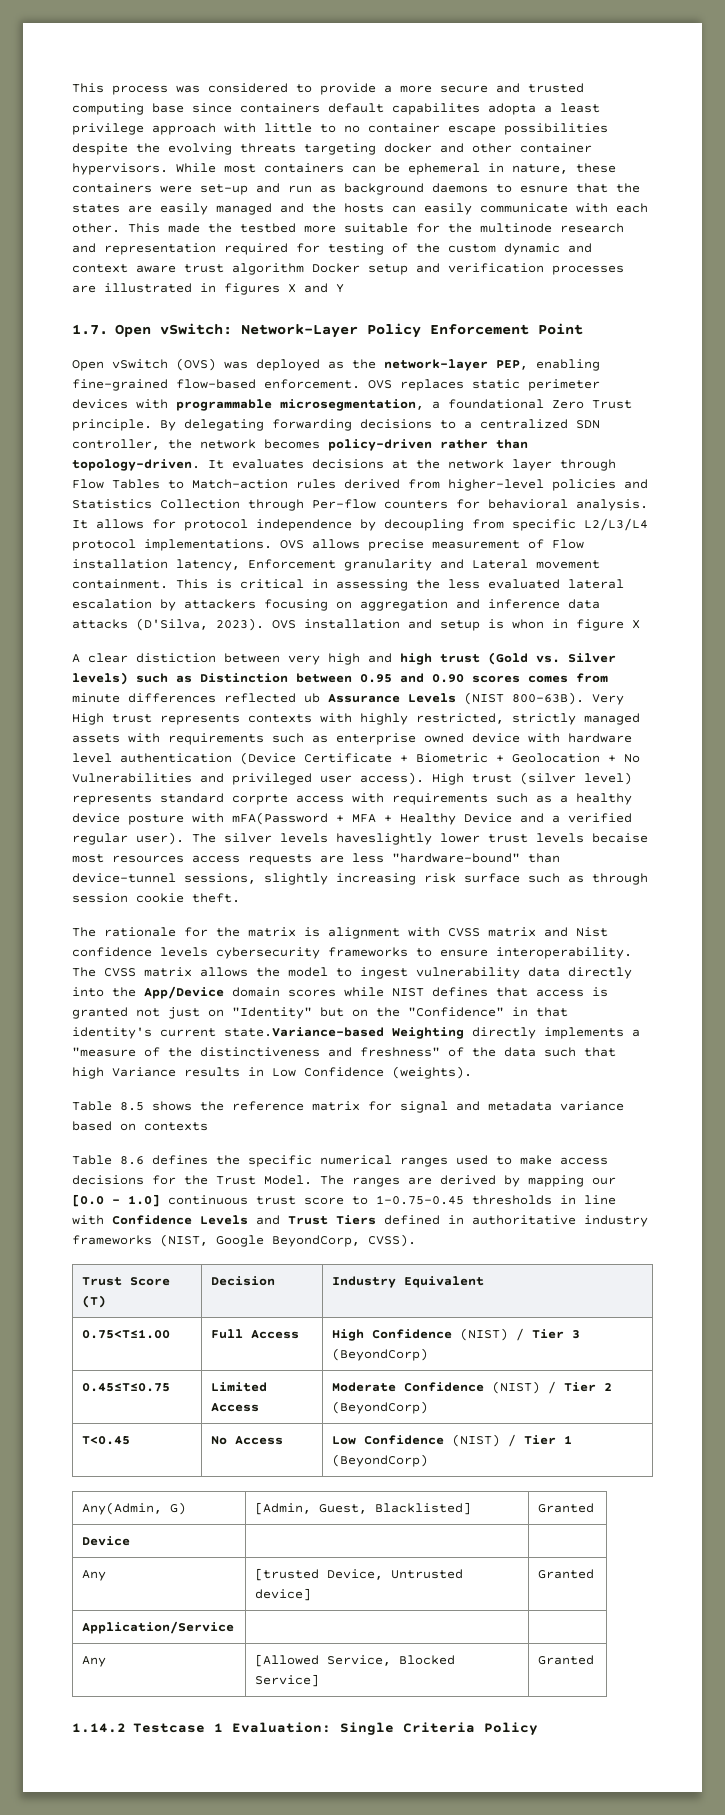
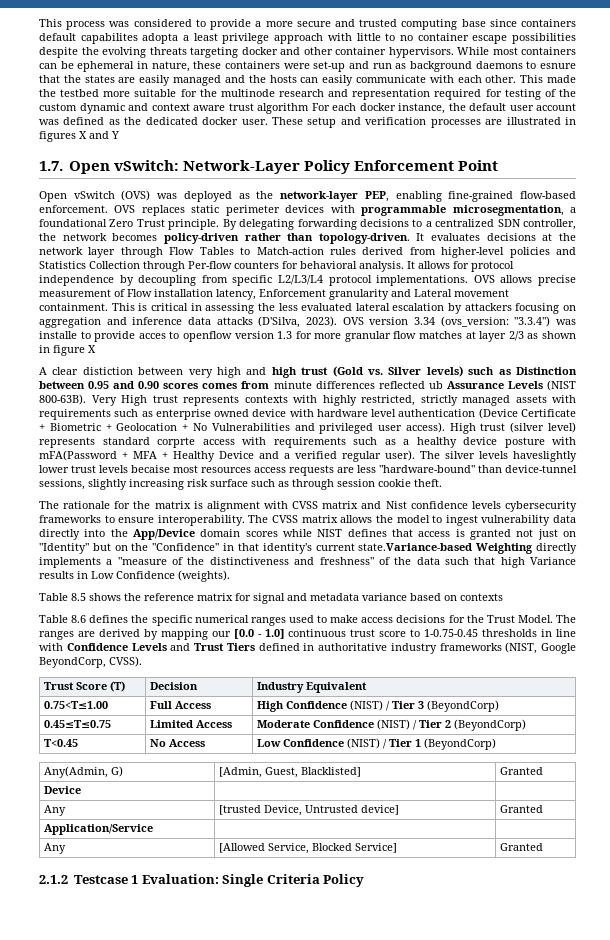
[312,263,360,273] Docker -> [311,103,576,114] [39,117,303,125] For each docker instance, the default user account was defined as the dedicated docker user. These
[304,619,544,631] installation and setup is whon -> [369,316,577,327] [39,331,576,342] version 3.34 (ovs_version: "3.3.4") was installe to provide acces to openflow version 1.3 for more granular flow matches at layer 2/3 as shown
[72,1723,126,1733] 1.14.2 -> [39,875,68,884] 2.1.2

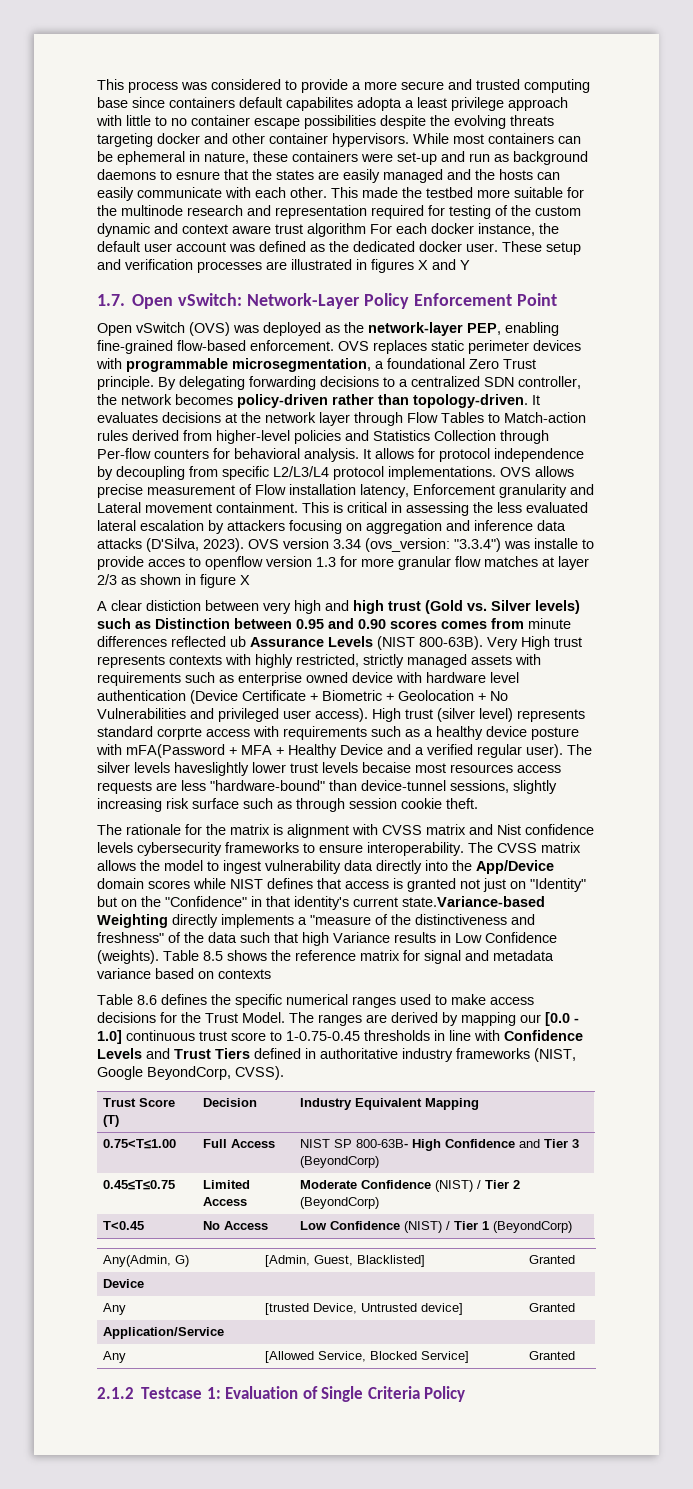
(230, 576) // -> (159, 957) none
(368, 687) none -> [425,1098,480,1110] Mapping
[257,700,391,712] High Confidence (NIST) / -> [300,1139,541,1151] NIST SP 800-63B- High Confidence and
[131,874,219,884] 1 Evaluation: -> [206,1386,318,1399] 1: Evaluation of

